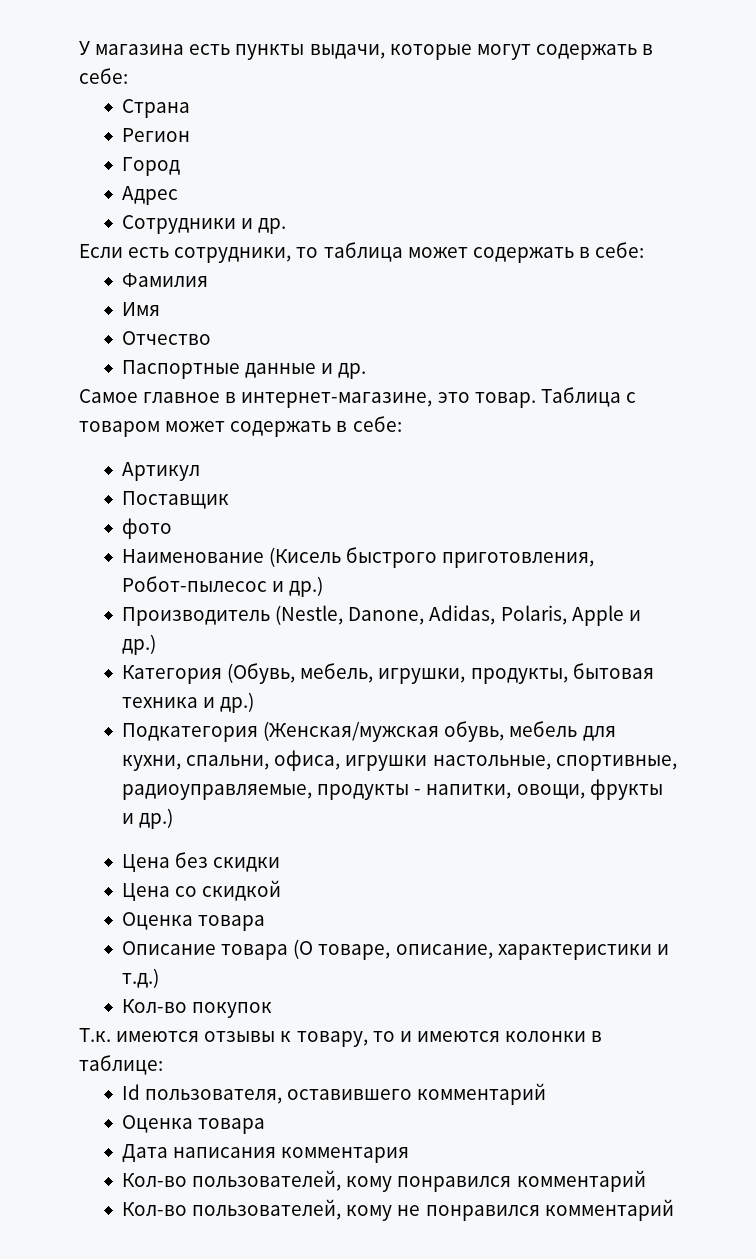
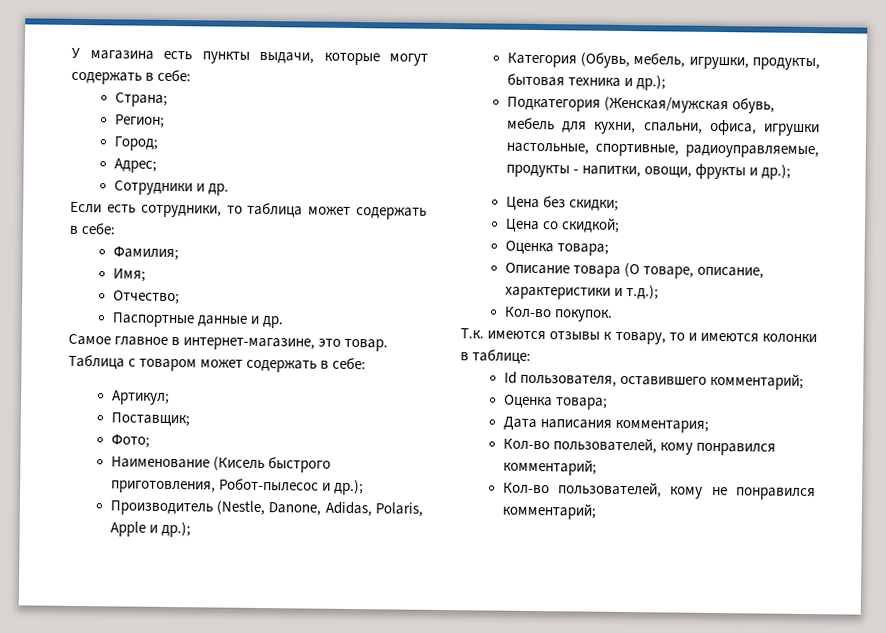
[122,99,191,118] [122,128,191,142] [122,157,181,176] [122,186,179,205] Страна // Регион // Город // Адрес -> [114,92,168,107] [114,114,165,128] [113,136,158,151] [113,158,157,173] Страна; // Регион; // Город; // Адрес;
[122,273,209,287] [122,302,161,316] [122,331,212,345] Фамилия // Имя // Отчество -> [112,246,179,261] [112,268,146,282] [112,290,180,305] Фамилия; // Имя; // Отчество;
[122,462,201,481] [122,491,230,509] [122,518,173,539] Артикул // Поставщик // фото -> [111,390,170,405] [110,412,190,427] [110,434,150,448] Артикул; // Поставщик; // Фото;
[289,576,324,597] др.) -> [333,479,364,496] др.);
[122,634,157,655] др.) -> [160,521,191,538] др.);
[220,692,255,713] др.) -> [635,75,666,91] др.);
[139,808,174,829] др.) -> [761,164,792,180] др.);
[213,857,281,872] скидки -> [568,199,619,211] скидки;
[202,880,282,901] [122,912,266,931] скидкой // Оценка товара -> [560,217,620,233] [504,240,609,256] скидкой; // Оценка товара;
[122,968,160,988] [122,999,273,1018] т.д.) // Кол-во покупок -> [625,285,659,300] [503,306,613,322] т.д.); // Кол-во покупок.
[417,1083,547,1105] [122,1115,266,1134] комментарий // Оценка товара -> [709,372,804,390] [503,394,608,410] комментарий; // Оценка товара;
[281,1147,410,1163] комментария -> [614,419,709,433] комментария;
[516,1170,646,1192] комментарий -> [502,458,597,476] комментарий;
[544,1199,674,1221] комментарий -> [501,502,596,520] комментарий;

